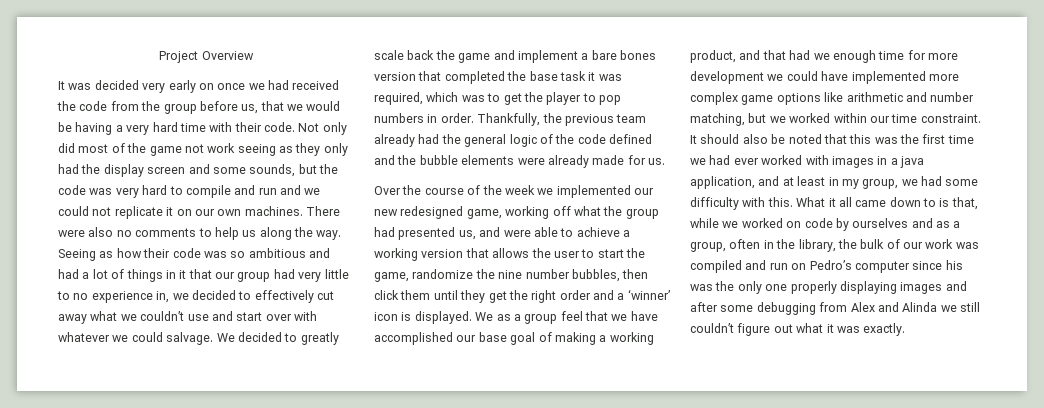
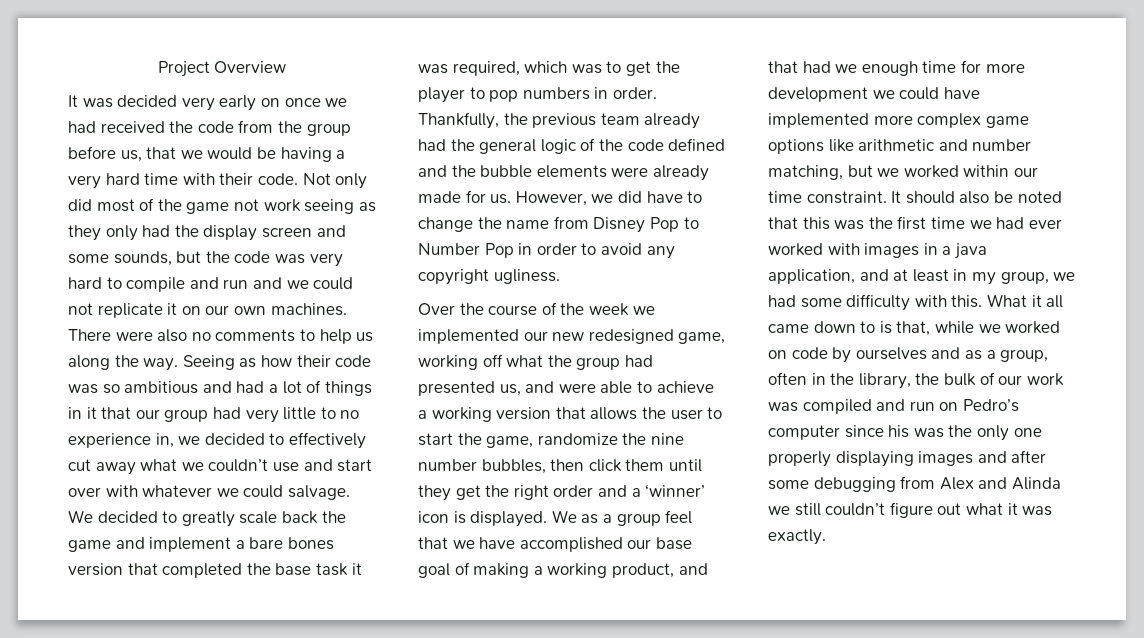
(665, 161) none -> [515,191,703,206] [418,216,699,233] [418,243,675,259] [418,269,560,285] However, we did have to change the name from Disney Pop to Number Pop in order to avoid any copyright ugliness.

